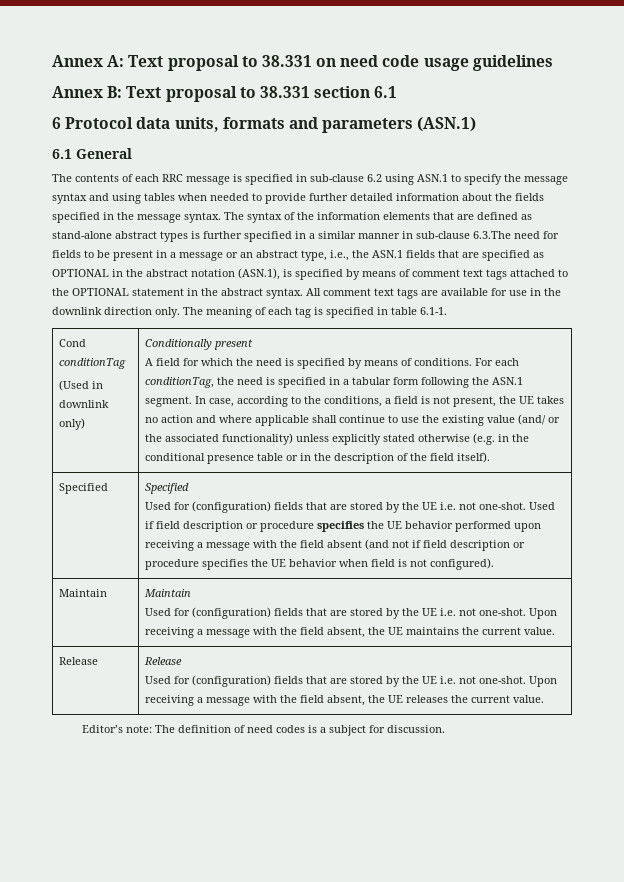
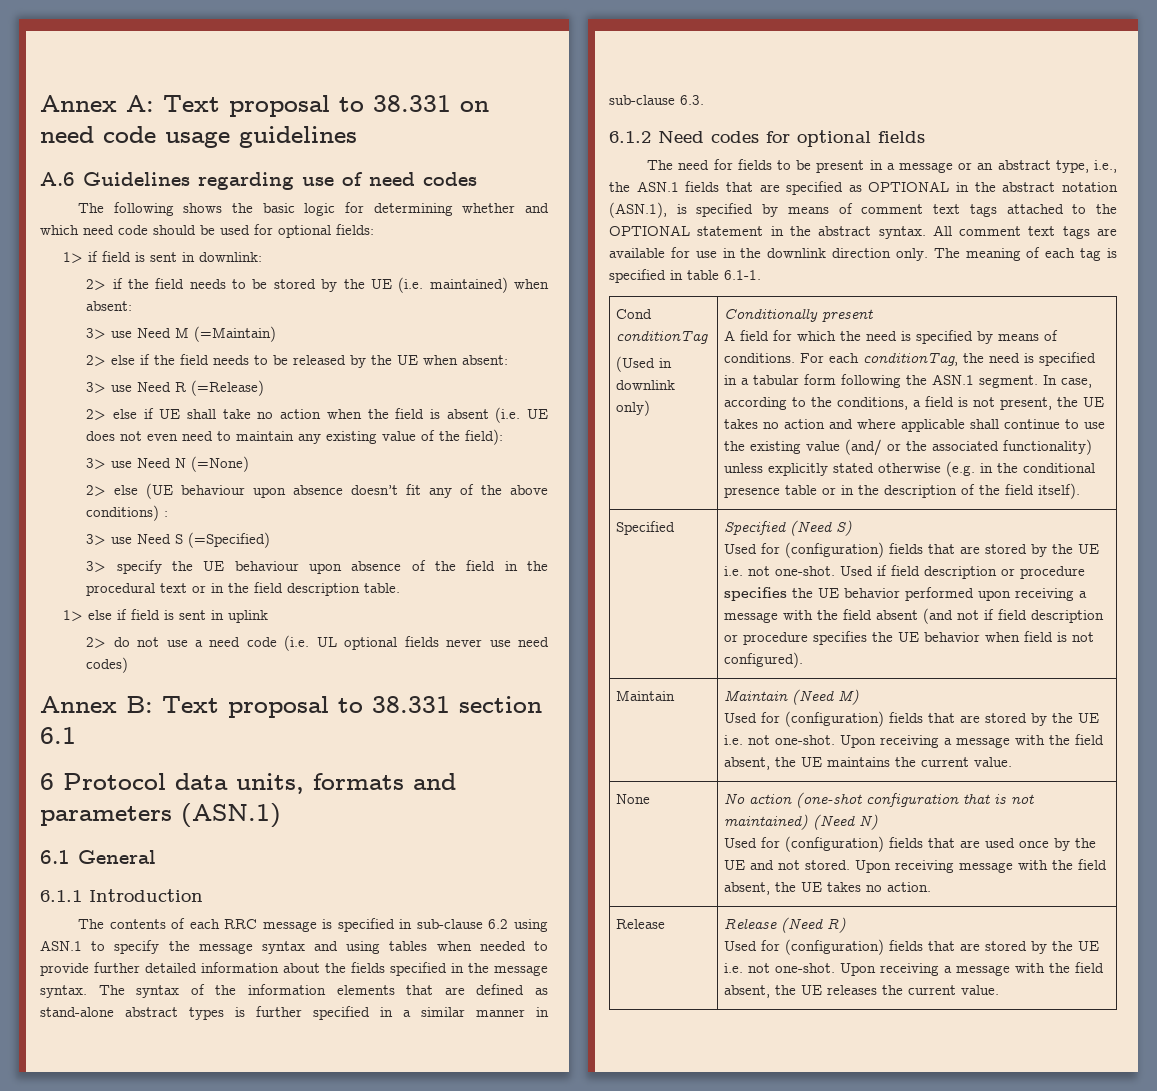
(553, 63) none -> [40,172,477,190] [78,202,549,216] [40,224,374,238] [63,251,263,263] [86,277,549,293] [86,301,133,311] [86,326,277,342] [86,354,509,368] [86,380,265,396] [86,407,548,423] [86,429,504,445] [86,456,250,472] [86,483,548,499] [86,505,169,521] [86,532,271,548] [86,560,548,574] [86,582,401,596] [63,609,269,623] [86,635,549,651] [86,657,129,673] // A.6 Guidelines regarding use of need codes // The following shows the basic logic for determining whether and which need code should be used for optional fields: // 1> if field is sent in downlink: // 2> if the field needs to be stored by the UE (i.e. maintained) when absent: // 3> use Need M (=Maintain) // 2> else if the field needs to be released by the UE when absent: // 3> use Need R (=Release) // 2> else if UE shall take no action when the field is absent (i.e. UE does not even need to maintain any existing value of the field): // 3> use Need N (=None) // 2> else (UE behaviour upon absence doesn’t fit any of the above conditions) : // 3> use Need S (=Specified) // 3> specify the UE behaviour upon absence of the field in the procedural text or in the field description table. // 1> else if field is sent in uplink // 2> do not use a need code (i.e. UL optional fields never use need codes)
(132, 153) none -> [40,889,203,902] // 6.1.1 Introduction
[473,231,511,239] 6.3.The -> [680,95,704,105] [609,130,925,147] [647,160,674,170] 6.3. // 6.1.2 Need codes for optional fields // The
(189, 488) none -> [789,520,852,536] (Need S)
(191, 593) none -> [791,689,859,705] (Need M)
(555, 631) none -> [615,794,650,804] [723,792,1034,808] [723,814,878,830] [723,836,1096,852] [723,859,1107,873] [723,882,931,895] // None | No action (one-shot configuration that is not maintained) (Need N) // Used for (configuration) fields that are used once by the UE and not stored. Upon receiving message with the field absent, the UE takes no action.
(182, 661) none -> [780,917,846,933] (Need R)
[81,725,445,736] // Editor’s note: The definition of need codes is a subject for discussion. -> (999, 990) none

